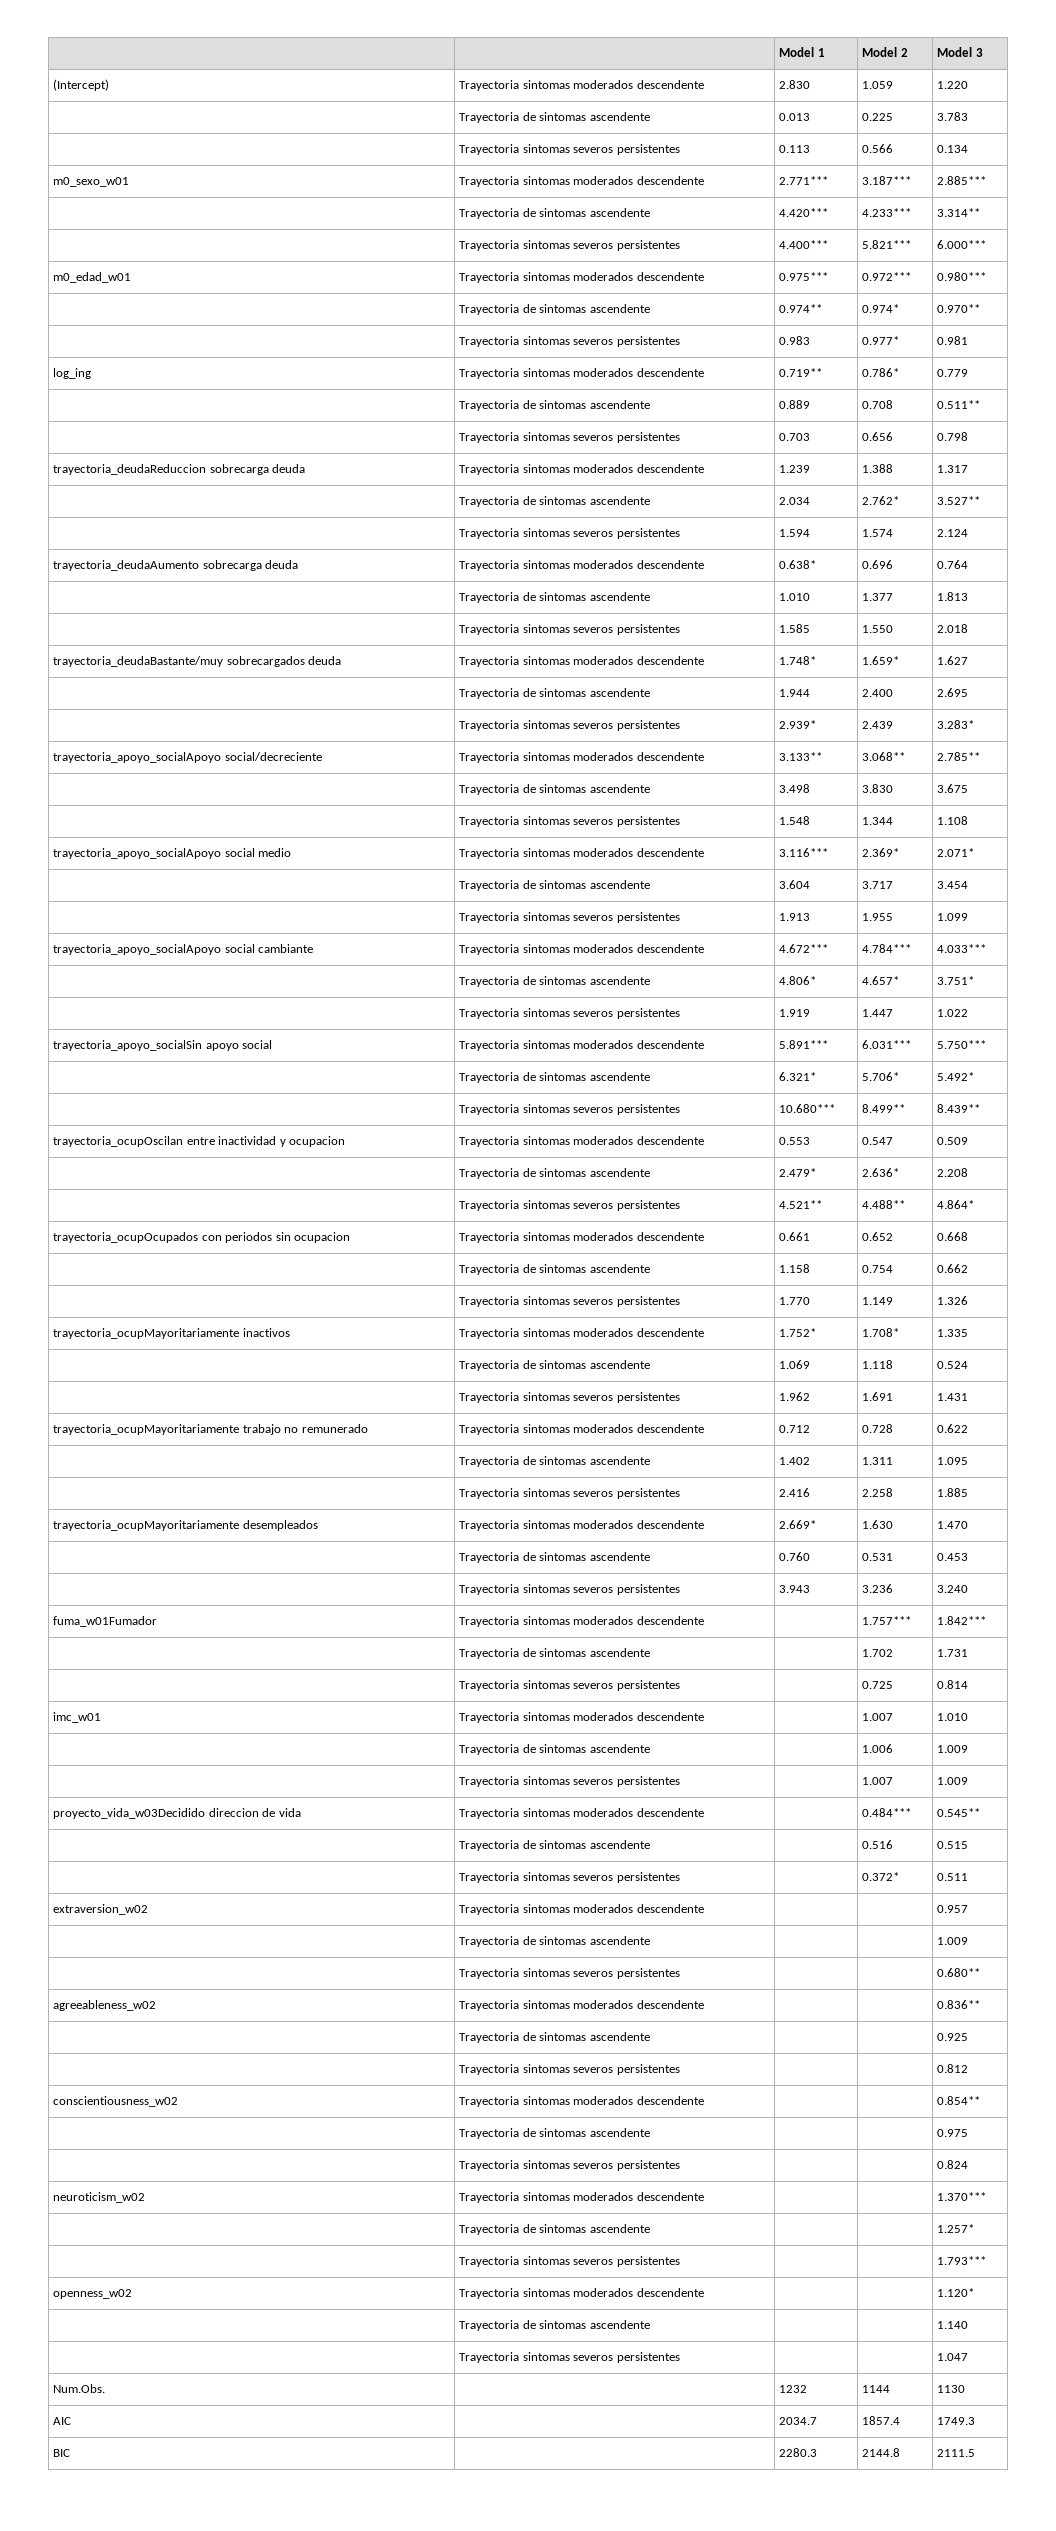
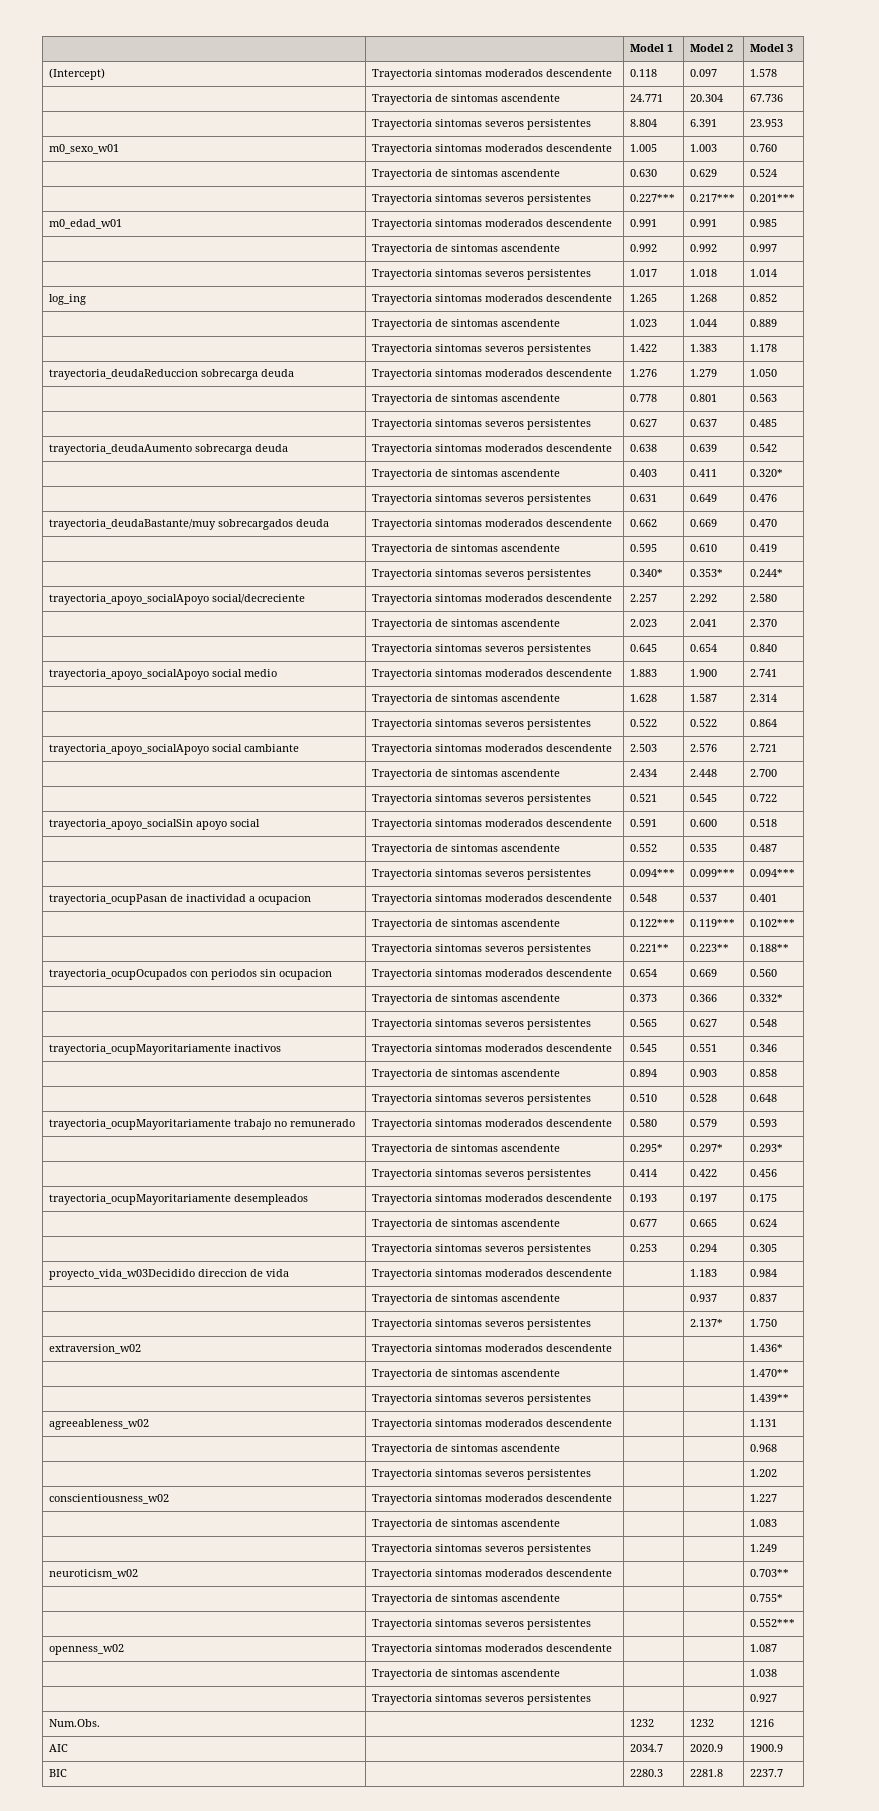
[779,80,811,89] [862,81,894,89] [937,81,969,89] [459,112,650,123] [779,113,811,121] [862,113,894,121] [937,112,969,121] [459,144,680,155] [779,145,811,153] [862,144,894,153] [937,145,969,153] 2.830 | 1.059 | 1.220 // | Trayectoria de sintomas ascendente | 0.013 | 0.225 | 3.783 // | Trayectoria sintomas severos persistentes | 0.113 | 0.566 | 0.134 -> [630,69,658,77] [690,69,718,77] [750,69,778,77] [372,94,561,105] [630,94,664,102] [690,94,724,102] [750,94,784,102] [372,119,592,130] [630,119,658,127] [690,119,718,127] [750,119,784,127] 0.118 | 0.097 | 1.578 // | Trayectoria de sintomas ascendente | 24.771 | 20.304 | 67.736 // | Trayectoria sintomas severos persistentes | 8.804 | 6.391 | 23.953
[779,176,829,185] [862,176,912,185] [937,176,987,185] [459,208,650,219] [779,208,829,217] [862,208,912,217] [937,208,981,217] [459,240,680,251] [779,240,829,249] [862,240,912,249] [937,240,987,249] 2.771*** | 3.187*** | 2.885*** // | Trayectoria de sintomas ascendente | 4.420*** | 4.233*** | 3.314** // | Trayectoria sintomas severos persistentes | 4.400*** | 5.821*** | 6.000*** -> [630,144,658,152] [690,144,718,152] [750,144,778,152] [372,169,561,180] [630,169,658,177] [690,169,718,177] [750,169,778,177] [372,194,592,205] [630,194,676,202] [690,194,736,202] [750,194,796,202] 1.005 | 1.003 | 0.760 // | Trayectoria de sintomas ascendente | 0.630 | 0.629 | 0.524 // | Trayectoria sintomas severos persistentes | 0.227*** | 0.217*** | 0.201***
[779,272,829,281] [862,272,912,281] [937,272,987,281] [459,304,650,315] [779,304,823,313] [862,304,900,313] [937,304,981,313] [459,336,680,347] [779,336,811,345] [862,336,900,345] [937,336,969,345] 0.975*** | 0.972*** | 0.980*** // | Trayectoria de sintomas ascendente | 0.974** | 0.974* | 0.970** // | Trayectoria sintomas severos persistentes | 0.983 | 0.977* | 0.981 -> [630,219,658,227] [690,219,718,227] [750,219,778,227] [372,244,561,255] [630,244,658,252] [690,244,718,252] [750,244,778,252] [372,269,592,280] [630,269,658,277] [690,269,718,277] [750,269,778,277] 0.991 | 0.991 | 0.985 // | Trayectoria de sintomas ascendente | 0.992 | 0.992 | 0.997 // | Trayectoria sintomas severos persistentes | 1.017 | 1.018 | 1.014
[779,368,823,377] [862,368,900,377] [937,369,969,377] [459,400,650,411] 0.719** | 0.786* | 0.779 // | Trayectoria de sintomas ascendente -> [630,294,658,302] [690,294,718,302] [750,294,778,302] [372,319,561,330] [630,319,658,327] [690,319,718,327] 1.265 | 1.268 | 0.852 // | Trayectoria de sintomas ascendente | 1.023 | 1.044
[862,400,894,409] [937,400,981,409] [459,432,680,443] [779,433,811,441] [862,432,894,441] [937,432,969,441] | 0.708 | 0.511** // | Trayectoria sintomas severos persistentes | 0.703 | 0.656 | 0.798 -> [372,344,592,355] [630,344,658,352] [690,344,718,352] [750,344,778,352] // | Trayectoria sintomas severos persistentes | 1.422 | 1.383 | 1.178
[779,465,811,473] [862,464,894,473] [937,465,969,473] [459,496,650,507] [779,497,811,505] [862,496,900,505] [937,496,981,505] [459,528,680,539] [779,529,811,537] [862,529,894,537] [937,529,969,537] 1.239 | 1.388 | 1.317 // | Trayectoria de sintomas ascendente | 2.034 | 2.762* | 3.527** // | Trayectoria sintomas severos persistentes | 1.594 | 1.574 | 2.124 -> [630,369,658,377] [690,369,718,377] [750,369,778,377] [372,394,561,405] [630,394,658,402] [690,394,718,402] [750,394,778,402] [372,419,592,430] [630,419,658,427] [690,419,718,427] [750,419,778,427] 1.276 | 1.279 | 1.050 // | Trayectoria de sintomas ascendente | 0.778 | 0.801 | 0.563 // | Trayectoria sintomas severos persistentes | 0.627 | 0.637 | 0.485
[779,560,817,569] [862,560,894,569] [937,560,969,569] [459,592,650,603] [779,593,811,601] [862,593,894,601] [937,592,969,601] [459,624,680,635] [779,624,811,633] [862,625,894,633] [937,624,969,633] 0.638* | 0.696 | 0.764 // | Trayectoria de sintomas ascendente | 1.010 | 1.377 | 1.813 // | Trayectoria sintomas severos persistentes | 1.585 | 1.550 | 2.018 -> [630,444,658,452] [690,444,718,452] [750,444,778,452] [372,469,561,480] [630,469,658,477] [690,469,718,477] [750,469,784,477] [372,494,592,505] [630,494,658,502] [690,494,718,502] [750,494,778,502] 0.638 | 0.639 | 0.542 // | Trayectoria de sintomas ascendente | 0.403 | 0.411 | 0.320* // | Trayectoria sintomas severos persistentes | 0.631 | 0.649 | 0.476
[779,656,817,665] [862,656,900,665] [937,656,969,665] [459,688,650,699] [779,689,811,697] [862,689,894,697] [937,688,969,697] [459,720,680,731] [779,720,817,729] [862,721,894,729] [937,720,975,729] 1.748* | 1.659* | 1.627 // | Trayectoria de sintomas ascendente | 1.944 | 2.400 | 2.695 // | Trayectoria sintomas severos persistentes | 2.939* | 2.439 | 3.283* -> [630,519,658,527] [690,519,718,527] [750,519,778,527] [372,544,561,555] [630,544,658,552] [690,544,718,552] [750,544,778,552] [372,569,592,580] [630,569,664,577] [690,569,724,577] [750,569,784,577] 0.662 | 0.669 | 0.470 // | Trayectoria de sintomas ascendente | 0.595 | 0.610 | 0.419 // | Trayectoria sintomas severos persistentes | 0.340* | 0.353* | 0.244*
[779,752,823,761] [862,752,906,761] [937,752,981,761] [459,784,650,795] [779,784,811,793] [862,784,894,793] [937,784,969,793] [459,816,680,827] [779,816,811,825] [862,817,894,825] [937,816,969,825] 3.133** | 3.068** | 2.785** // | Trayectoria de sintomas ascendente | 3.498 | 3.830 | 3.675 // | Trayectoria sintomas severos persistentes | 1.548 | 1.344 | 1.108 -> [630,594,658,602] [690,594,718,602] [750,594,778,602] [372,619,561,630] [630,619,658,627] [690,619,718,627] [750,619,778,627] [372,644,592,655] [630,644,658,652] [690,644,718,652] [750,644,778,652] 2.257 | 2.292 | 2.580 // | Trayectoria de sintomas ascendente | 2.023 | 2.041 | 2.370 // | Trayectoria sintomas severos persistentes | 0.645 | 0.654 | 0.840
[779,848,829,857] [862,848,900,857] [937,848,975,857] [459,880,650,891] [779,880,811,889] [862,881,894,889] [937,881,969,889] [459,912,680,923] [779,913,811,921] [862,913,894,921] [937,913,969,921] 3.116*** | 2.369* | 2.071* // | Trayectoria de sintomas ascendente | 3.604 | 3.717 | 3.454 // | Trayectoria sintomas severos persistentes | 1.913 | 1.955 | 1.099 -> [630,669,658,677] [690,669,718,677] [750,669,778,677] [372,694,561,705] [630,694,658,702] [690,694,718,702] [750,694,778,702] [372,719,592,730] [630,719,658,727] [690,719,718,727] [750,719,778,727] 1.883 | 1.900 | 2.741 // | Trayectoria de sintomas ascendente | 1.628 | 1.587 | 2.314 // | Trayectoria sintomas severos persistentes | 0.522 | 0.522 | 0.864
[779,944,829,953] [862,944,912,953] [937,944,987,953] [459,976,650,987] [779,976,817,985] [862,976,900,985] [937,976,975,985] [459,1008,680,1019] [779,1009,811,1017] [862,1009,894,1017] [937,1009,969,1017] 4.672*** | 4.784*** | 4.033*** // | Trayectoria de sintomas ascendente | 4.806* | 4.657* | 3.751* // | Trayectoria sintomas severos persistentes | 1.919 | 1.447 | 1.022 -> [630,744,658,752] [690,744,718,752] [750,744,778,752] [372,769,561,780] [630,769,658,777] [690,769,718,777] [750,769,778,777] [372,794,592,805] [630,794,658,802] [690,794,718,802] [750,794,778,802] 2.503 | 2.576 | 2.721 // | Trayectoria de sintomas ascendente | 2.434 | 2.448 | 2.700 // | Trayectoria sintomas severos persistentes | 0.521 | 0.545 | 0.722
[779,1040,829,1049] [862,1040,912,1049] [937,1040,987,1049] [459,1072,650,1083] [779,1072,817,1081] [862,1072,900,1081] [937,1072,975,1081] [459,1104,680,1115] [779,1104,836,1113] [862,1104,906,1113] [937,1104,981,1113] [53,1136,346,1147] [459,1136,704,1147] [779,1137,811,1145] [862,1137,894,1145] [937,1137,969,1145] [459,1168,650,1179] [779,1168,817,1177] [862,1168,900,1177] [937,1168,969,1177] [459,1200,680,1211] [779,1200,823,1209] [862,1200,906,1209] [937,1200,975,1209] 5.891*** | 6.031*** | 5.750*** // | Trayectoria de sintomas ascendente | 6.321* | 5.706* | 5.492* // | Trayectoria sintomas severos persistentes | 10.680*** | 8.499** | 8.439** // trayectoria_ocupOscilan entre inactividad y ocupacion | Trayectoria sintomas moderados descendente | 0.553 | 0.547 | 0.509 // | Trayectoria de sintomas ascendente | 2.479* | 2.636* | 2.208 // | Trayectoria sintomas severos persistentes | 4.521** | 4.488** | 4.864* -> [630,819,658,827] [690,819,718,827] [750,819,778,827] [372,844,561,855] [630,844,658,852] [690,844,718,852] [750,844,778,852] [372,869,592,880] [630,869,676,877] [690,869,736,877] [750,869,796,877] [49,894,312,905] [372,894,613,905] [630,894,658,902] [690,894,718,902] [750,894,778,902] [372,919,561,930] [630,919,676,927] [690,919,736,927] [750,919,796,927] [372,944,592,955] [630,944,670,952] [690,944,730,952] [750,944,790,952] 0.591 | 0.600 | 0.518 // | Trayectoria de sintomas ascendente | 0.552 | 0.535 | 0.487 // | Trayectoria sintomas severos persistentes | 0.094*** | 0.099*** | 0.094*** // trayectoria_ocupPasan de inactividad a ocupacion | Trayectoria sintomas moderados descendente | 0.548 | 0.537 | 0.401 // | Trayectoria de sintomas ascendente | 0.122*** | 0.119*** | 0.102*** // | Trayectoria sintomas severos persistentes | 0.221** | 0.223** | 0.188**
[779,1232,811,1241] [862,1232,894,1241] [937,1232,969,1241] [459,1264,650,1275] [779,1264,811,1273] [862,1265,894,1273] [937,1264,969,1273] [459,1296,680,1307] [779,1297,811,1305] [862,1297,894,1305] [937,1296,969,1305] 0.661 | 0.652 | 0.668 // | Trayectoria de sintomas ascendente | 1.158 | 0.754 | 0.662 // | Trayectoria sintomas severos persistentes | 1.770 | 1.149 | 1.326 -> [630,969,658,977] [690,969,718,977] [750,969,778,977] [372,994,561,1005] [630,994,658,1002] [690,994,718,1002] [750,994,784,1002] [372,1019,592,1030] [630,1019,658,1027] [690,1019,718,1027] [750,1019,778,1027] 0.654 | 0.669 | 0.560 // | Trayectoria de sintomas ascendente | 0.373 | 0.366 | 0.332* // | Trayectoria sintomas severos persistentes | 0.565 | 0.627 | 0.548
[779,1328,817,1337] [862,1328,900,1337] [937,1329,969,1337] [459,1360,650,1371] [779,1360,811,1369] [862,1360,894,1369] [937,1361,969,1369] [459,1392,680,1403] [779,1392,811,1401] [862,1392,894,1401] [937,1393,969,1401] 1.752* | 1.708* | 1.335 // | Trayectoria de sintomas ascendente | 1.069 | 1.118 | 0.524 // | Trayectoria sintomas severos persistentes | 1.962 | 1.691 | 1.431 -> [630,1044,658,1052] [690,1044,718,1052] [750,1044,778,1052] [372,1069,561,1080] [630,1069,658,1077] [690,1069,718,1077] [750,1069,778,1077] [372,1094,592,1105] [630,1094,658,1102] [690,1094,718,1102] [750,1094,778,1102] 0.545 | 0.551 | 0.346 // | Trayectoria de sintomas ascendente | 0.894 | 0.903 | 0.858 // | Trayectoria sintomas severos persistentes | 0.510 | 0.528 | 0.648
[779,1425,811,1433] [862,1424,894,1433] [937,1424,969,1433] [459,1456,650,1467] [779,1457,811,1465] [862,1457,894,1465] [937,1457,969,1465] [459,1488,680,1499] [779,1488,811,1497] [862,1488,894,1497] [937,1488,969,1497] 0.712 | 0.728 | 0.622 // | Trayectoria de sintomas ascendente | 1.402 | 1.311 | 1.095 // | Trayectoria sintomas severos persistentes | 2.416 | 2.258 | 1.885 -> [630,1119,658,1127] [690,1119,718,1127] [750,1119,778,1127] [372,1144,561,1155] [630,1144,664,1152] [690,1144,724,1152] [750,1144,784,1152] [372,1169,592,1180] [630,1169,658,1177] [690,1169,718,1177] [750,1169,778,1177] 0.580 | 0.579 | 0.593 // | Trayectoria de sintomas ascendente | 0.295* | 0.297* | 0.293* // | Trayectoria sintomas severos persistentes | 0.414 | 0.422 | 0.456
[779,1520,817,1529] [862,1520,894,1529] [937,1521,969,1529] [459,1552,650,1563] [779,1552,811,1561] [862,1553,894,1561] [937,1553,969,1561] [459,1584,680,1595] [779,1585,811,1593] [862,1584,894,1593] [937,1585,969,1593] [53,1616,158,1627] [459,1616,704,1627] [862,1616,912,1625] [937,1616,987,1625] [459,1648,650,1659] [862,1649,894,1657] [937,1649,969,1657] [459,1680,680,1691] [862,1681,894,1689] [937,1680,969,1689] [53,1712,102,1723] [459,1712,704,1723] [862,1713,894,1721] [937,1713,969,1721] [459,1744,650,1755] [862,1744,894,1753] [937,1745,969,1753] [459,1776,680,1787] [862,1777,894,1785] [937,1777,969,1785] 2.669* | 1.630 | 1.470 // | Trayectoria de sintomas ascendente | 0.760 | 0.531 | 0.453 // | Trayectoria sintomas severos persistentes | 3.943 | 3.236 | 3.240 // fuma_w01Fumador | Trayectoria sintomas moderados descendente | | 1.757*** | 1.842*** // | Trayectoria de sintomas ascendente | | 1.702 | 1.731 // | Trayectoria sintomas severos persistentes | | 0.725 | 0.814 // imc_w01 | Trayectoria sintomas moderados descendente | | 1.007 | 1.010 // | Trayectoria de sintomas ascendente | | 1.006 | 1.009 // | Trayectoria sintomas severos persistentes | | 1.007 | 1.009 -> [630,1194,658,1202] [690,1194,718,1202] [750,1194,778,1202] [372,1219,561,1230] [630,1219,658,1227] [690,1219,718,1227] [750,1219,778,1227] [372,1244,592,1255] [630,1244,658,1252] [690,1244,718,1252] [750,1244,778,1252] 0.193 | 0.197 | 0.175 // | Trayectoria de sintomas ascendente | 0.677 | 0.665 | 0.624 // | Trayectoria sintomas severos persistentes | 0.253 | 0.294 | 0.305
[862,1808,912,1817] [937,1808,981,1817] [459,1840,650,1851] [862,1840,894,1849] [937,1841,969,1849] [459,1872,680,1883] [862,1872,900,1881] [937,1873,969,1881] 0.484*** | 0.545** // | Trayectoria de sintomas ascendente | | 0.516 | 0.515 // | Trayectoria sintomas severos persistentes | | 0.372* | 0.511 -> [690,1269,718,1277] [750,1269,778,1277] [372,1294,561,1305] [690,1294,718,1302] [750,1294,778,1302] [372,1319,592,1330] [690,1319,724,1327] [750,1319,778,1327] 1.183 | 0.984 // | Trayectoria de sintomas ascendente | | 0.937 | 0.837 // | Trayectoria sintomas severos persistentes | | 2.137* | 1.750
[937,1905,969,1913] [459,1936,650,1947] [937,1937,969,1945] [459,1968,680,1979] [937,1968,981,1977] 0.957 // | Trayectoria de sintomas ascendente | | | 1.009 // | Trayectoria sintomas severos persistentes | | | 0.680** -> [750,1344,784,1352] [372,1369,561,1380] [750,1369,790,1377] [372,1394,592,1405] [750,1394,790,1402] 1.436* // | Trayectoria de sintomas ascendente | | | 1.470** // | Trayectoria sintomas severos persistentes | | | 1.439**
[937,2000,981,2009] [459,2032,650,2043] [937,2033,969,2041] [459,2064,680,2075] [937,2064,969,2073] 0.836** // | Trayectoria de sintomas ascendente | | | 0.925 // | Trayectoria sintomas severos persistentes | | | 0.812 -> [750,1419,778,1427] [372,1444,561,1455] [750,1444,778,1452] [372,1469,592,1480] [750,1469,778,1477] 1.131 // | Trayectoria de sintomas ascendente | | | 0.968 // | Trayectoria sintomas severos persistentes | | | 1.202
[937,2096,981,2105] [459,2128,650,2139] [937,2129,969,2137] [459,2160,680,2171] [937,2160,969,2169] 0.854** // | Trayectoria de sintomas ascendente | | | 0.975 // | Trayectoria sintomas severos persistentes | | | 0.824 -> [750,1494,778,1502] [372,1519,561,1530] [750,1519,778,1527] [372,1544,592,1555] [750,1544,778,1552] 1.227 // | Trayectoria de sintomas ascendente | | | 1.083 // | Trayectoria sintomas severos persistentes | | | 1.249
[937,2192,987,2201] [459,2224,650,2235] [937,2224,975,2233] [459,2256,680,2267] [937,2256,987,2265] 1.370*** // | Trayectoria de sintomas ascendente | | | 1.257* // | Trayectoria sintomas severos persistentes | | | 1.793*** -> [750,1569,790,1577] [372,1594,561,1605] [750,1594,784,1602] [372,1619,592,1630] [750,1619,796,1627] 0.703** // | Trayectoria de sintomas ascendente | | | 0.755* // | Trayectoria sintomas severos persistentes | | | 0.552***
[937,2288,975,2297] [459,2320,650,2331] [937,2321,969,2329] [459,2352,680,2363] [937,2353,969,2361] 1.120* // | Trayectoria de sintomas ascendente | | | 1.140 // | Trayectoria sintomas severos persistentes | | | 1.047 -> [750,1644,778,1652] [372,1669,561,1680] [750,1669,778,1677] [372,1694,592,1705] [750,1694,778,1702] 1.087 // | Trayectoria de sintomas ascendente | | | 1.038 // | Trayectoria sintomas severos persistentes | | | 0.927
[862,2385,891,2393] [937,2385,966,2393] 1144 | 1130 -> [690,1719,715,1727] [750,1719,775,1727] 1232 | 1216
[862,2416,901,2425] [937,2417,976,2425] 1857.4 | 1749.3 -> [690,1744,724,1752] [750,1744,784,1752] 2020.9 | 1900.9
[862,2448,901,2457] [937,2449,976,2457] 2144.8 | 2111.5 -> [690,1769,724,1777] [750,1769,784,1777] 2281.8 | 2237.7

